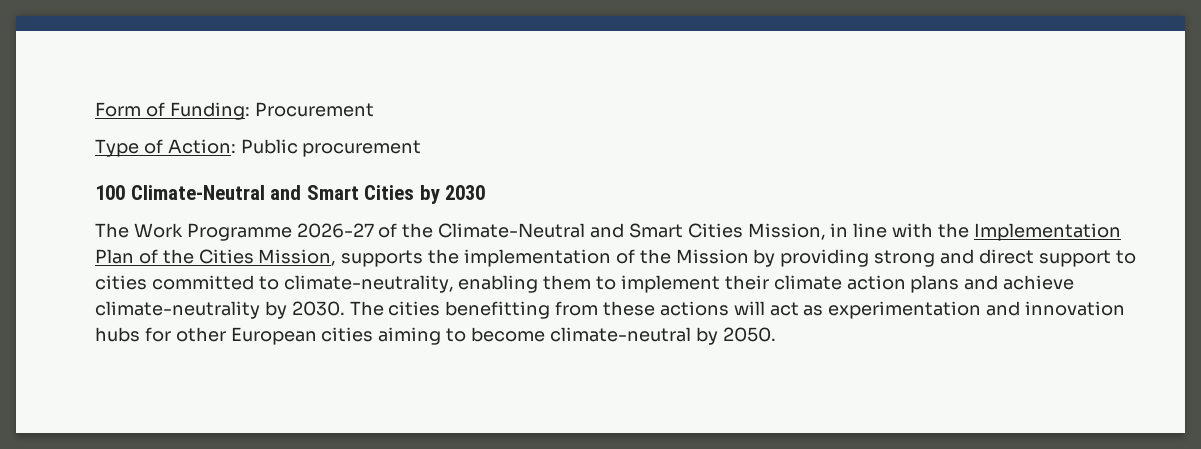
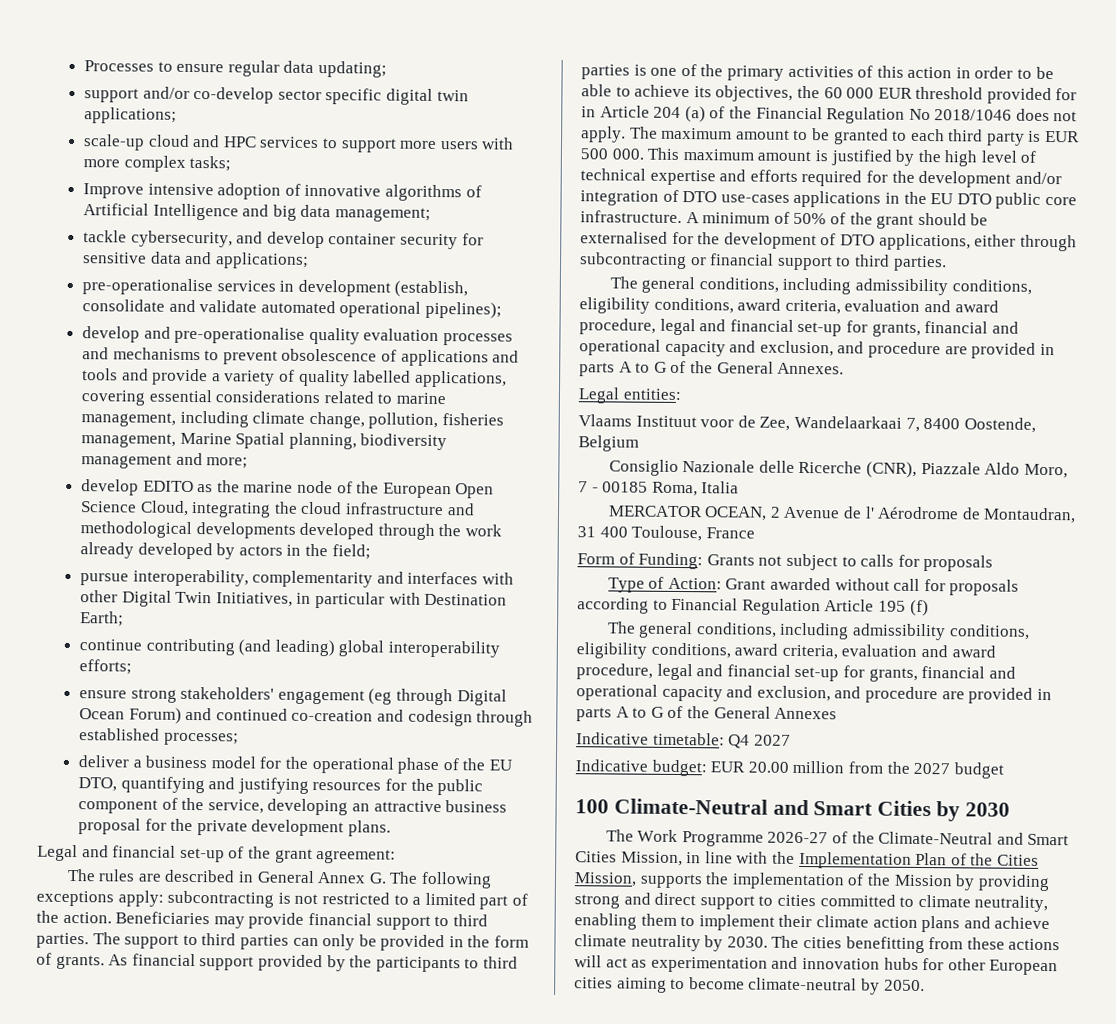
[95,102,374,120] [95,139,422,157] Form of Funding: Procurement // Type of Action: Public procurement -> [84,60,388,78] [84,86,469,105] [84,107,178,124] [83,134,515,153] [83,155,232,172] [83,183,482,202] [83,203,432,222] [83,230,484,250] [83,251,309,269] [82,278,469,298] [82,299,503,319] [82,326,514,346] [82,347,520,367] [82,368,507,388] [81,389,447,406] [81,410,505,430] [81,432,448,451] [81,452,249,469] [81,479,495,499] [80,500,475,518] [80,521,503,540] [80,542,371,560] [80,569,515,588] [80,590,508,609] [80,611,125,627] [79,638,501,658] [79,659,133,675] [79,686,507,706] [79,707,534,727] [79,728,239,746] [78,755,513,775] [78,776,484,796] [78,797,508,816] [78,818,392,837] [37,844,397,864] [66,868,492,889] [36,890,528,910] [36,910,488,930] [36,932,530,952] [36,952,518,973] [581,63,1054,81] [581,84,1078,105] [581,105,1078,124] [581,126,1081,146] [580,147,1037,167] [580,168,1062,188] [580,189,1077,209] [580,210,989,229] [580,231,1077,252] [580,252,947,272] [609,276,1032,296] [579,297,999,315] [579,318,1019,337] [579,339,1055,359] [579,360,845,377] [578,387,682,404] [578,414,1036,433] [578,435,639,452] [608,459,1068,479] [578,481,740,497] [607,505,1077,524] [577,525,755,542] [577,552,994,572] [607,576,1020,596] [577,597,929,617] [607,621,1030,641] [576,642,996,660] [576,663,1016,682] [576,684,1052,704] [576,705,838,722] [576,732,791,749] [575,759,1004,779] Processes to ensure regular data updating; // support and/or co-develop sector specific digital twin applications; // scale-up cloud and HPC services to support more users with more complex tasks; // Improve intensive adoption of innovative algorithms of Artificial Intelligence and big data management; // tackle cybersecurity, and develop container security for sensitive data and applications; // pre-operationalise services in development (establish, consolidate and validate automated operational pipelines); // develop and pre-operationalise quality evaluation processes and mechanisms to prevent obsolescence of applications and tools and provide a variety of quality labelled applications, covering essential considerations related to marine management, including climate change, pollution, fisheries management, Marine Spatial planning, biodiversity management and more; // develop EDITO as the marine node of the European Open Science Cloud, integrating the cloud infrastructure and methodological developments developed through the work already developed by actors in the field; // pursue interoperability, complementarity and interfaces with other Digital Twin Initiatives, in particular with Destination Earth; // continue contributing (and leading) global interoperability efforts; // ensure strong stakeholders' engagement (eg through Digital Ocean Forum) and continued co-creation and codesign through established processes; // deliver a business model for the operational phase of the EU DTO, quantifying and justifying resources for the public component of the service, developing an attractive business proposal for the private development plans. // Legal and financial set-up of the grant agreement: // The rules are described in General Annex G. The following exceptions apply: subcontracting is not restricted to a limited part of the action. Beneficiaries may provide financial support to third parties. The support to third parties can only be provided in the form of grants. As financial support provided by the participants to third parties is one of the primary activities of this action in order to be able to achieve its objectives, the 60 000 EUR threshold provided for in Article 204 (a) of the Financial Regulation No 2018/1046 does not apply. The maximum amount to be granted to each third party is EUR 500 000. This maximum amount is justified by the high level of technical expertise and efforts required for the development and/or integration of DTO use-cases applications in the EU DTO public core infrastructure. A minimum of 50% of the grant should be externalised for the development of DTO applications, either through subcontracting or financial support to third parties. // The general conditions, including admissibility conditions, eligibility conditions, award criteria, evaluation and award procedure, legal and financial set-up for grants, financial and operational capacity and exclusion, and procedure are provided in parts A to G of the General Annexes. // Legal entities: // Vlaams Instituut voor de Zee, Wandelaarkaai 7, 8400 Oostende, Belgium // Consiglio Nazionale delle Ricerche (CNR), Piazzale Aldo Moro, 7 - 00185 Roma, Italia // MERCATOR OCEAN, 2 Avenue de l' Aérodrome de Montaudran, 31 400 Toulouse, France // Form of Funding: Grants not subject to calls for proposals // Type of Action: Grant awarded without call for proposals according to Financial Regulation Article 195 (f) // The general conditions, including admissibility conditions, eligibility conditions, award criteria, evaluation and award procedure, legal and financial set-up for grants, financial and operational capacity and exclusion, and procedure are provided in parts A to G of the General Annexes // Indicative timetable: Q4 2027 // Indicative budget: EUR 20.00 million from the 2027 budget
[283,275,454,293] climate-neutrality, -> [917,894,1049,913] climate neutrality,
[95,301,260,319] climate-neutrality -> [574,934,701,952] climate neutrality

